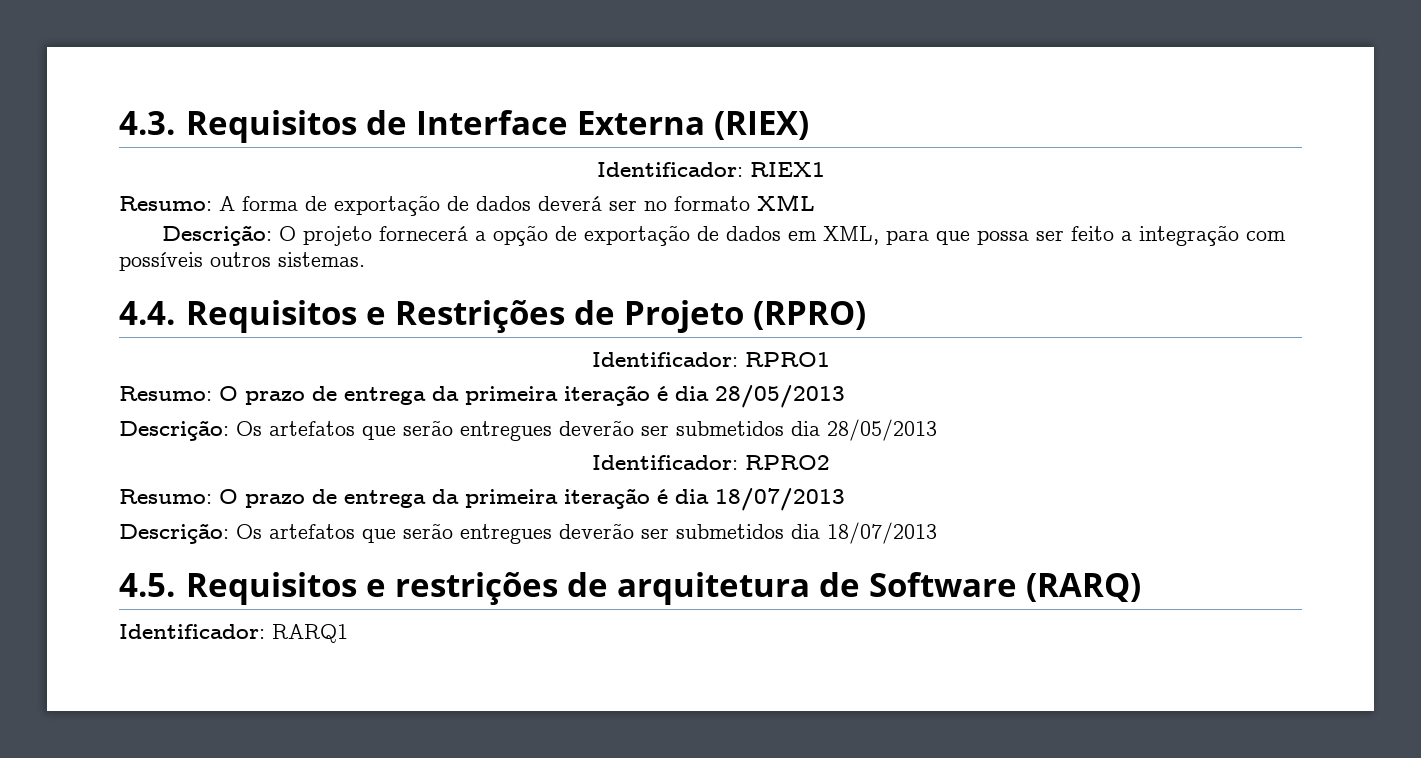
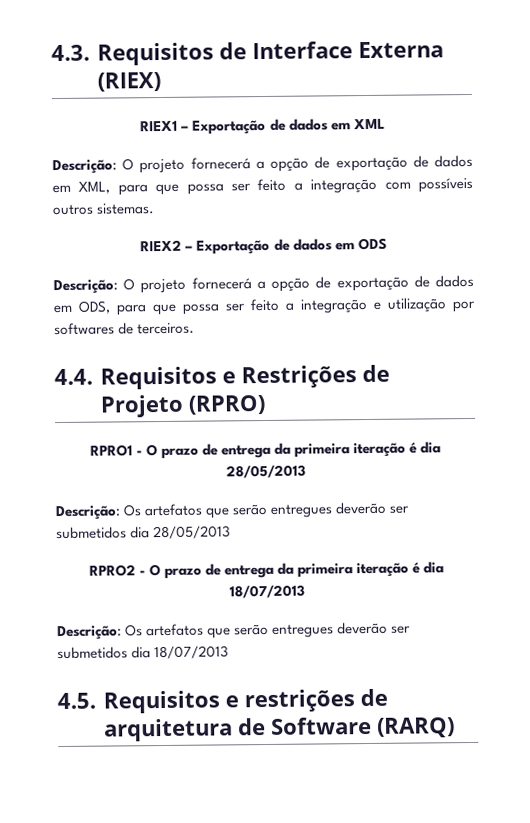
[596,162,743,177] Identificador: -> (161, 82) none
[119,195,750,216] // Resumo: A forma de exportação de dados deverá ser no formato -> [181,118,351,135] – Exportação de dados em
(365, 259) none -> [140,237,387,255] [53,274,475,295] [53,297,476,316] [54,322,196,336] // RIEX2 – Exportação de dados em ODS // Descrição: O projeto fornecerá a opção de exportação de dados em ODS, para que possa ser feito a integração e utilização por softwares de terceiros.
[591,352,738,367] Identificador: -> (266, 405) none
[119,386,212,401] // Resumo: -> [135,450,143,456] -
[591,455,738,470] Identificador: -> (232, 532) none
[119,489,212,504] // Resumo: -> [138,570,146,576] -
[119,624,348,643] // Identificador: RARQ1 -> (455, 727) none

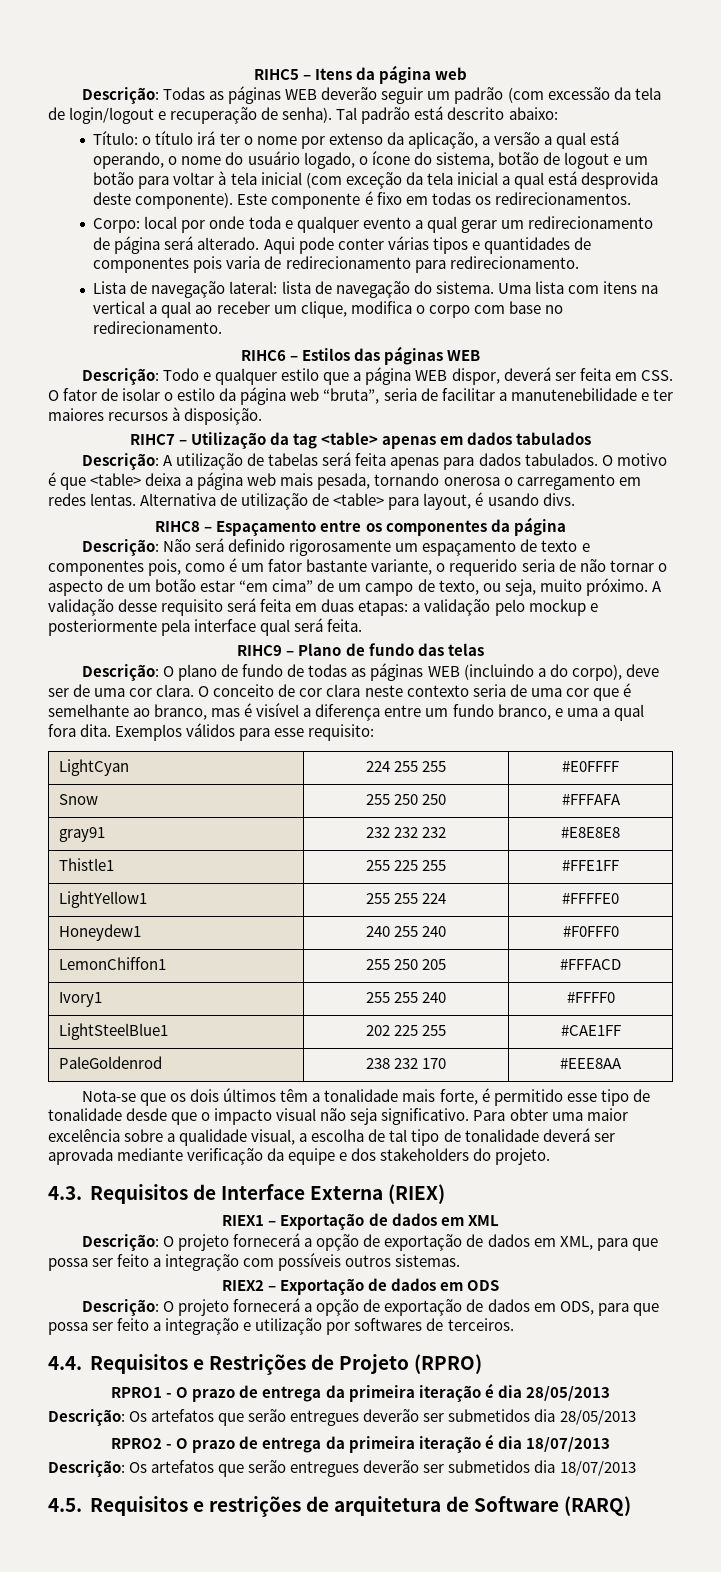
(51, 53) none -> [253,65,468,84] [82,86,661,104] [48,106,558,124] [93,131,620,149] [93,151,649,169] [93,171,659,189] [93,191,631,209] [93,216,653,233] [93,236,591,254] [93,256,579,273] [93,281,658,298] [93,301,563,318] [93,321,223,334] [240,346,481,365] [82,367,673,385] [48,387,673,405] [48,407,263,425] [129,432,592,449] [82,452,667,470] [48,472,641,490] [48,492,575,510] [155,517,566,536] [82,538,590,556] [48,558,667,576] [48,578,662,596] [48,598,598,616] [48,618,363,636] [237,643,484,656] [82,663,659,681] [48,683,631,701] [48,703,644,721] [48,723,375,741] [59,759,130,776] [365,761,447,772] [562,760,619,772] [59,794,99,805] [365,794,447,805] [561,793,621,805] [59,827,106,842] [365,827,447,838] [561,826,620,838] [59,858,115,871] [365,860,447,871] [562,859,619,871] [59,891,148,908] [365,893,447,904] [562,892,619,904] [59,924,142,941] [365,926,447,937] [562,925,619,937] [59,957,167,970] [365,959,447,970] [560,958,621,970] [59,992,103,1007] [365,992,447,1003] [566,991,615,1003] [59,1023,169,1040] [365,1025,447,1036] [560,1024,621,1036] [59,1056,163,1069] [365,1058,447,1069] [560,1057,622,1069] [82,1088,650,1106] [48,1108,628,1125] [48,1128,615,1146] [48,1148,551,1165] RIHC5 – Itens da página web // Descrição: Todas as páginas WEB deverão seguir um padrão (com excessão da tela de login/logout e recuperação de senha). Tal padrão está descrito abaixo: // Título: o título irá ter o nome por extenso da aplicação, a versão a qual está operando, o nome do usuário logado, o ícone do sistema, botão de logout e um botão para voltar à tela inicial (com exceção da tela inicial a qual está desprovida deste componente). Este componente é fixo em todas os redirecionamentos. // Corpo: local por onde toda e qualquer evento a qual gerar um redirecionamento de página será alterado. Aqui pode conter várias tipos e quantidades de componentes pois varia de redirecionamento para redirecionamento. // Lista de navegação lateral: lista de navegação do sistema. Uma lista com itens na vertical a qual ao receber um clique, modifica o corpo com base no redirecionamento. // RIHC6 – Estilos das páginas WEB // Descrição: Todo e qualquer estilo que a página WEB dispor, deverá ser feita em CSS. O fator de isolar o estilo da página web “bruta”, seria de facilitar a manutenebilidade e ter maiores recursos à disposição. // RIHC7 – Utilização da tag <table> apenas em dados tabulados // Descrição: A utilização de tabelas será feita apenas para dados tabulados. O motivo é que <table> deixa a página web mais pesada, tornando onerosa o carregamento em redes lentas. Alternativa de utilização de <table> para layout, é usando divs. // RIHC8 – Espaçamento entre os componentes da página // Descrição: Não será definido rigorosamente um espaçamento de texto e componentes pois, como é um fator bastante variante, o requerido seria de não tornar o aspecto de um botão estar “em cima” de um campo de texto, ou seja, muito próximo. A validação desse requisito será feita em duas etapas: a validação pelo mockup e posteriormente pela interface qual será feita. // RIHC9 – Plano de fundo das telas // Descrição: O plano de fundo de todas as páginas WEB (incluindo a do corpo), deve ser de uma cor clara. O conceito de cor clara neste contexto seria de uma cor que é semelhante ao branco, mas é visível a diferença entre um fundo branco, e uma a qual fora dita. Exemplos válidos para esse requisito: // LightCyan | 224 255 255 | #E0FFFF // Snow | 255 250 250 | #FFFAFA // gray91 | 232 232 232 | #E8E8E8 // Thistle1 | 255 225 255 | #FFE1FF // LightYellow1 | 255 255 224 | #FFFFE0 // Honeydew1 | 240 255 240 | #F0FFF0 // LemonChiffon1 | 255 250 205 | #FFFACD // Ivory1 | 255 255 240 | #FFFF0 // LightSteelBlue1 | 202 225 255 | #CAE1FF // PaleGoldenrod | 238 232 170 | #EEE8AA // Nota-se que os dois últimos têm a tonalidade mais forte, é permitido esse tipo de tonalidade desde que o impacto visual não seja significativo. Para obter uma maior excelência sobre a qualidade visual, a escolha de tal tipo de tonalidade deverá ser aprovada mediante verificação da equipe e dos stakeholders do projeto. //

